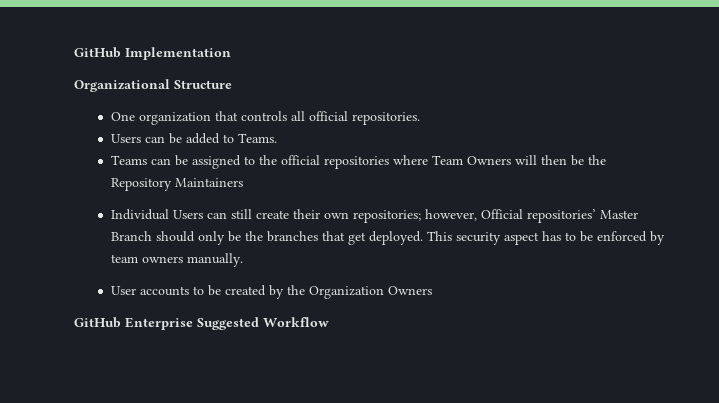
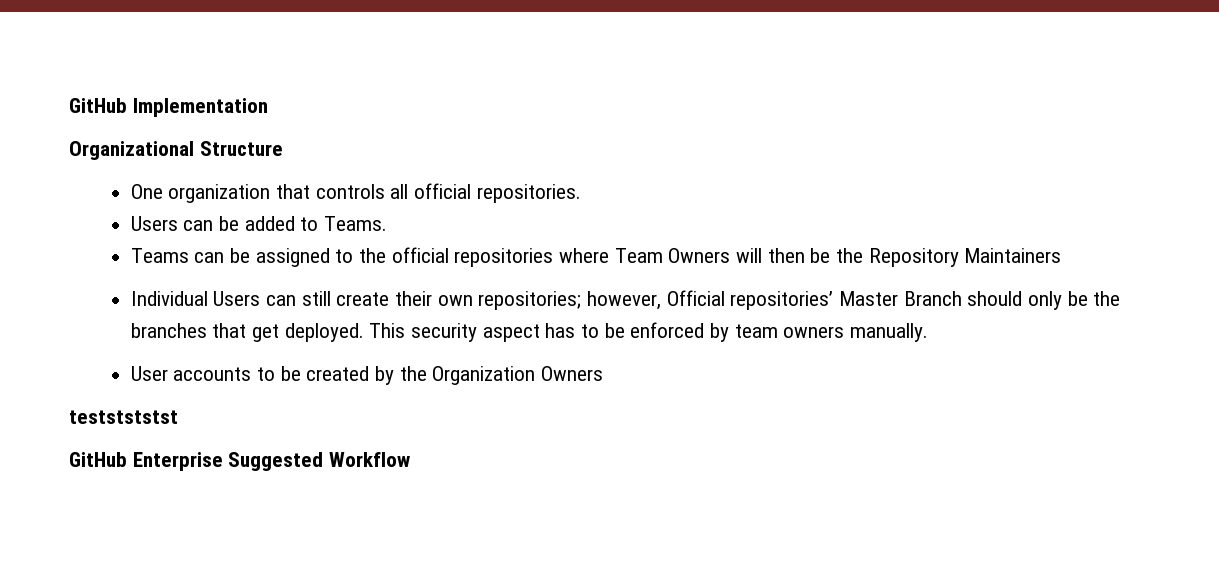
(432, 290) none -> [69,410,178,424] // teststststst

